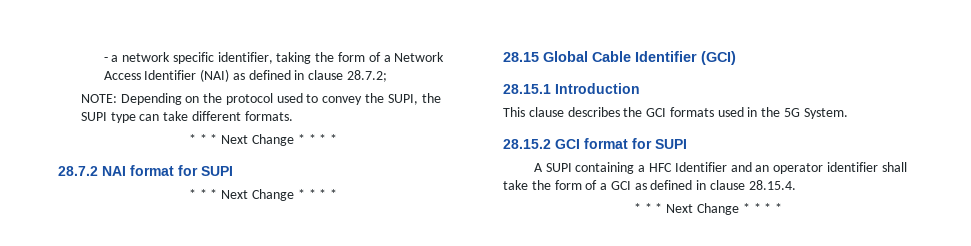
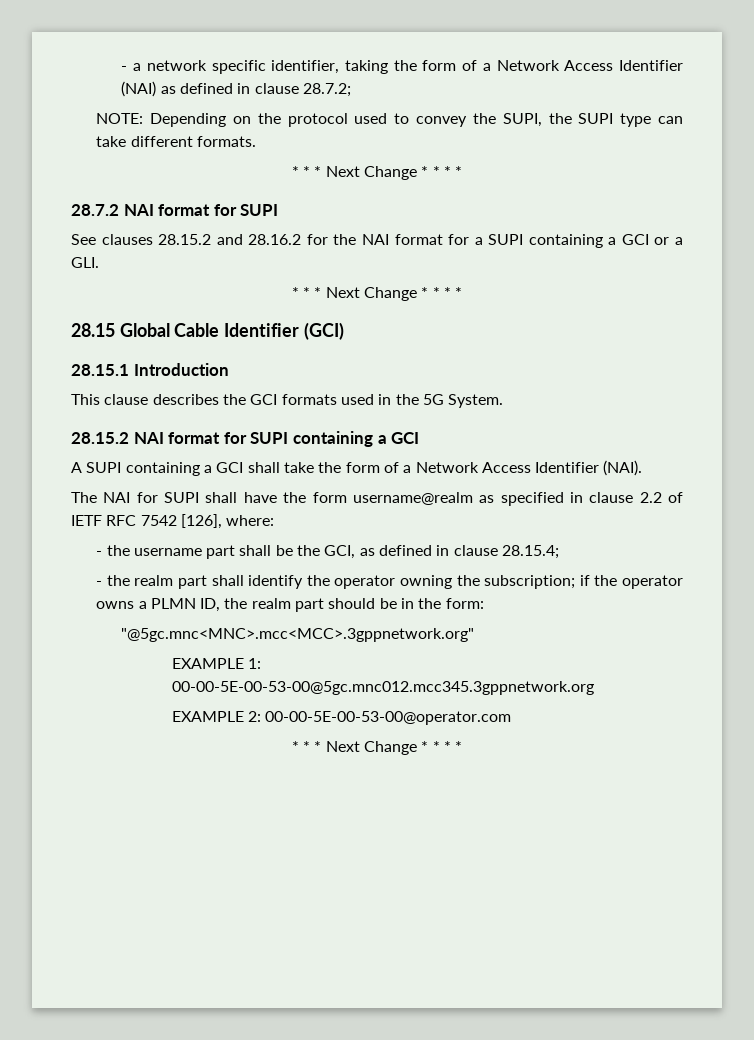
(233, 171) none -> [71,234,683,248] [71,257,99,268] // See clauses 28.15.2 and 28.16.2 for the NAI format for a SUPI containing a GCI or a GLI.
[555,138,687,149] GCI format for SUPI -> [133,431,420,447] NAI format for SUPI containing a GCI
[649,162,878,174] HFC Identifier and an operator identifier -> [216,462,244,473] GCI
[610,180,796,190] GCI as defined in clause 28.15.4. -> [415,460,643,476] [71,492,683,506] [71,514,275,529] [96,545,560,559] [96,575,683,589] [96,598,484,612] [121,628,475,642] [171,658,262,669] [171,681,594,695] [171,711,512,725] Network Access Identifier (NAI). // The NAI for SUPI shall have the form username@realm as specified in clause 2.2 of IETF RFC 7542 [126], where: // - the username part shall be the GCI, as defined in clause 28.15.4; // - the realm part shall identify the operator owning the subscription; if the operator owns a PLMN ID, the realm part should be in the form: // "@5gc.mnc<MNC>.mcc<MCC>.3gppnetwork.org" // EXAMPLE 1: 00-00-5E-00-53-00@5gc.mnc012.mcc345.3gppnetwork.org // EXAMPLE 2: 00-00-5E-00-53-00@operator.com

